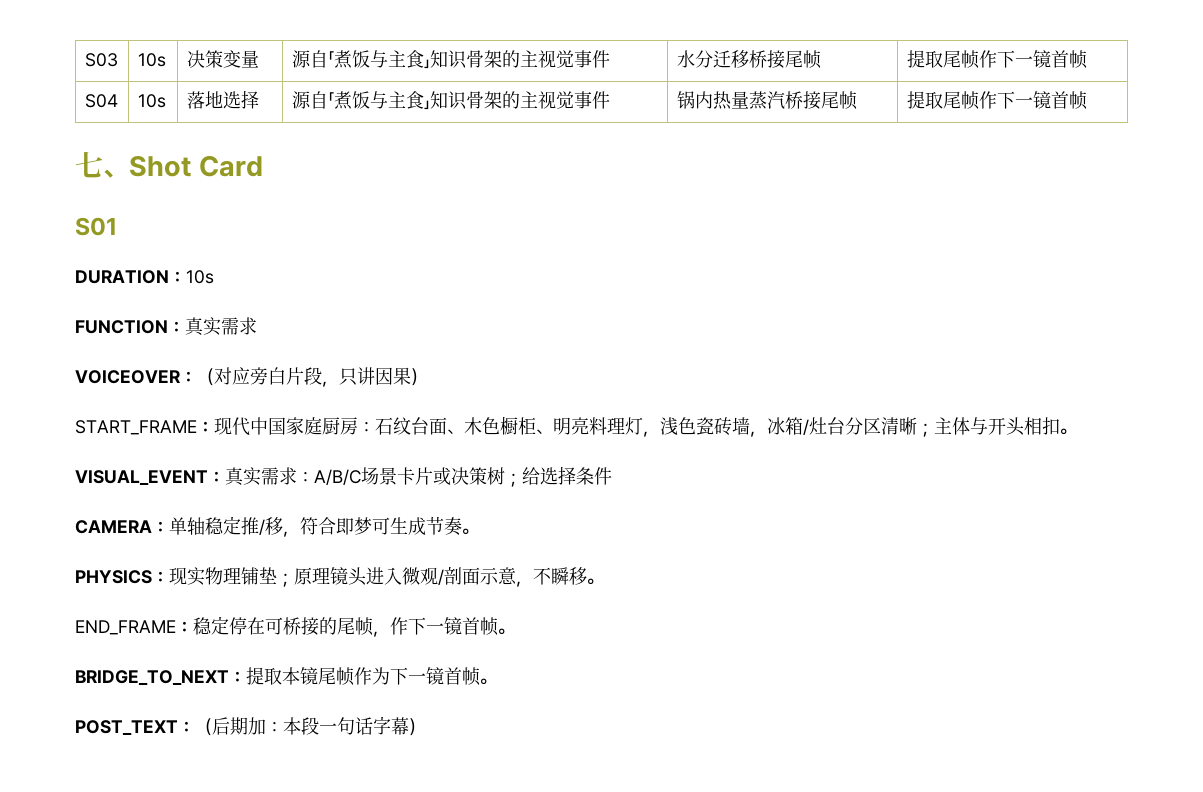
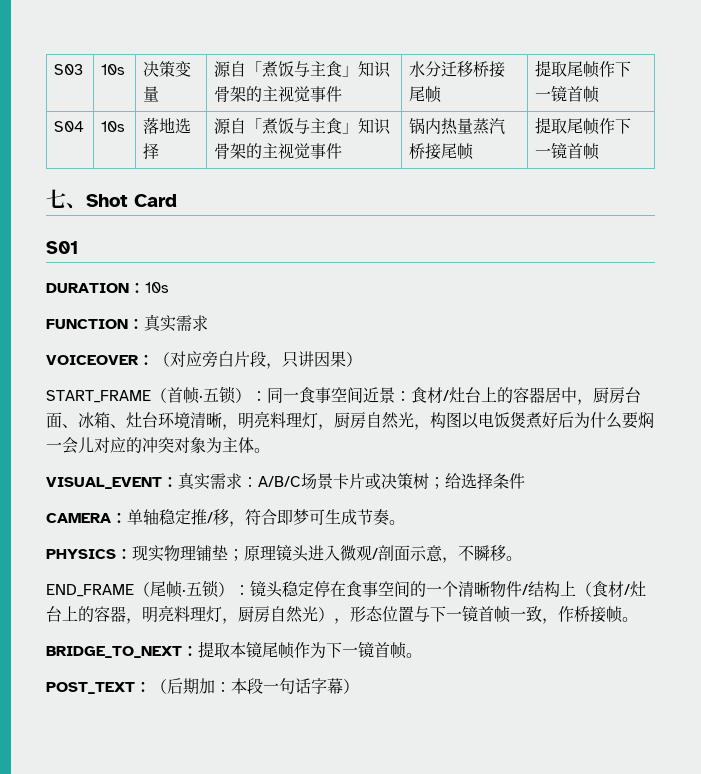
[197,416,1060,437] ：现代中国家庭厨房：石纹台面、木色橱柜、明亮料理灯，浅色瓷砖墙，冰箱/灶台分区清晰；主体与开头相扣 -> [151,386,641,405] [46,411,654,430] [46,437,254,454] （首帧·五锁）：同一食事空间近景：食材/灶台上的容器居中，厨房台面、冰箱、灶台环境清晰，明亮料理灯，厨房自然光，构图以电饭煲煮好后为什么要焖一会儿对应的冲突对象为主体
[176,616,480,637] ：稳定停在可桥接的尾帧，作下一镜首 -> [134,580,646,598] [46,605,606,624] （尾帧·五锁）：镜头稳定停在食事空间的一个清晰物件/结构上（食材/灶台上的容器，明亮料理灯，厨房自然光），形态位置与下一镜首帧一致，作桥接

